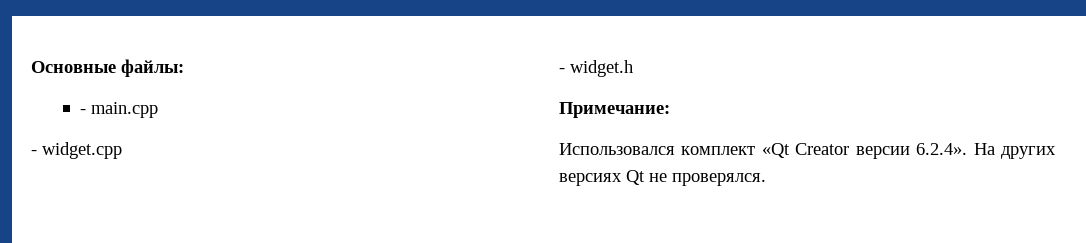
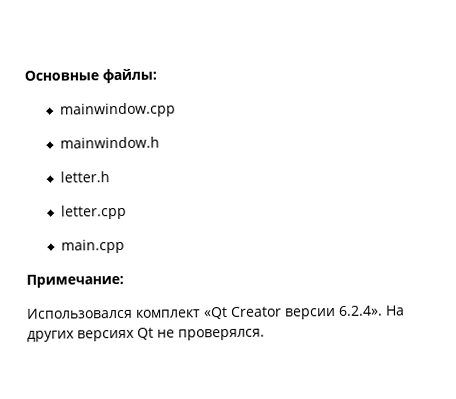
[79,102,158,118] [31,142,122,159] [559,60,633,77] - main.cpp // - widget.cpp // - widget.h -> [59,102,176,118] [59,136,160,149] [59,171,110,183] [60,204,127,220] [60,238,125,254] mainwindow.cpp // mainwindow.h // letter.h // letter.cpp // main.cpp

